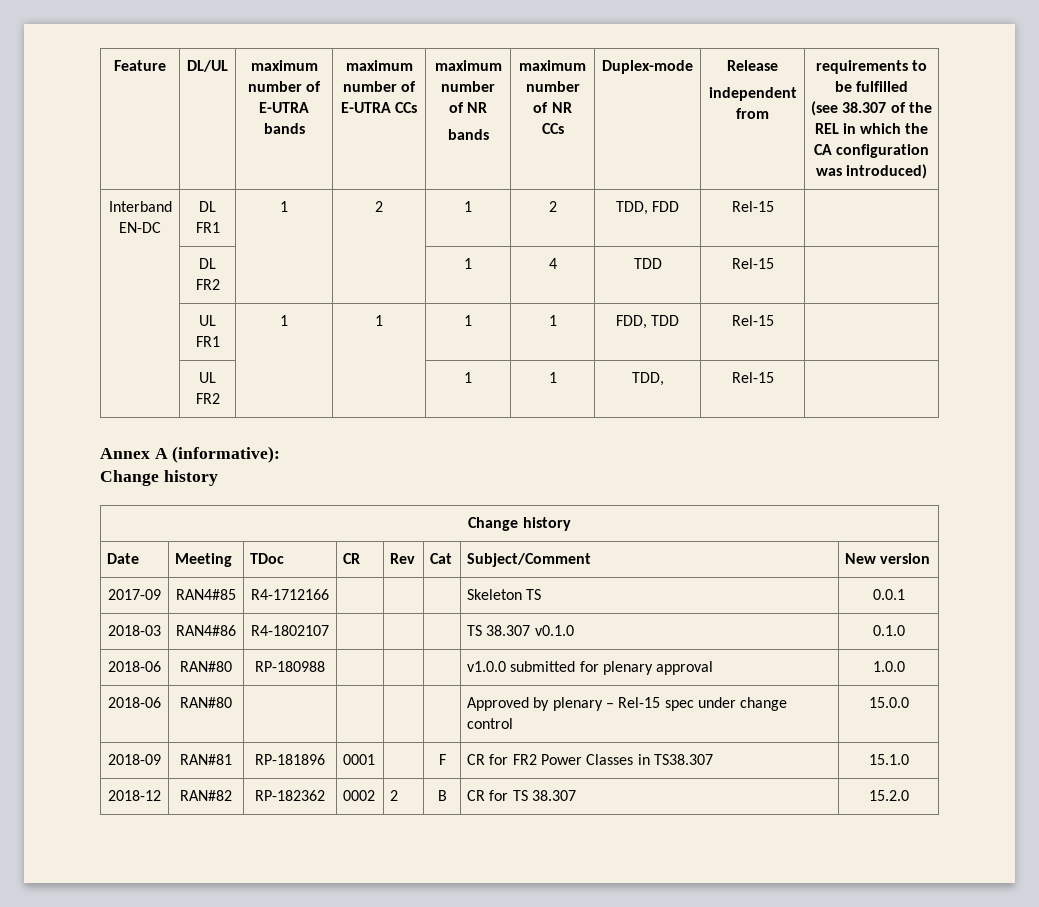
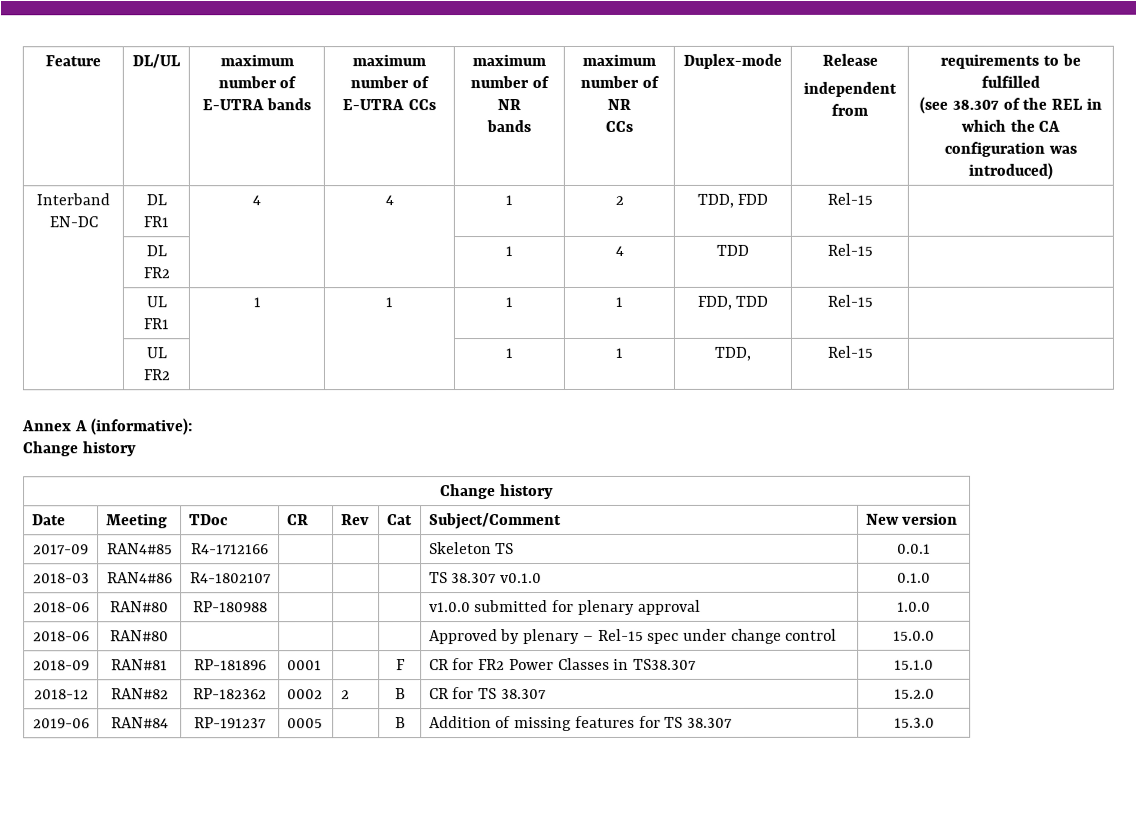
[280,201,288,212] [375,201,383,212] 1 | 2 -> [252,195,261,206] [384,195,394,206] 4 | 4
(909, 795) none -> [32,718,90,729] [110,717,169,729] [194,717,267,729] [286,718,323,729] [394,717,406,729] [428,715,733,732] [893,717,935,728] // 2019-06 | RAN#84 | RP-191237 | 0005 | | B | Addition of missing features for TS 38.307 | 15.3.0

